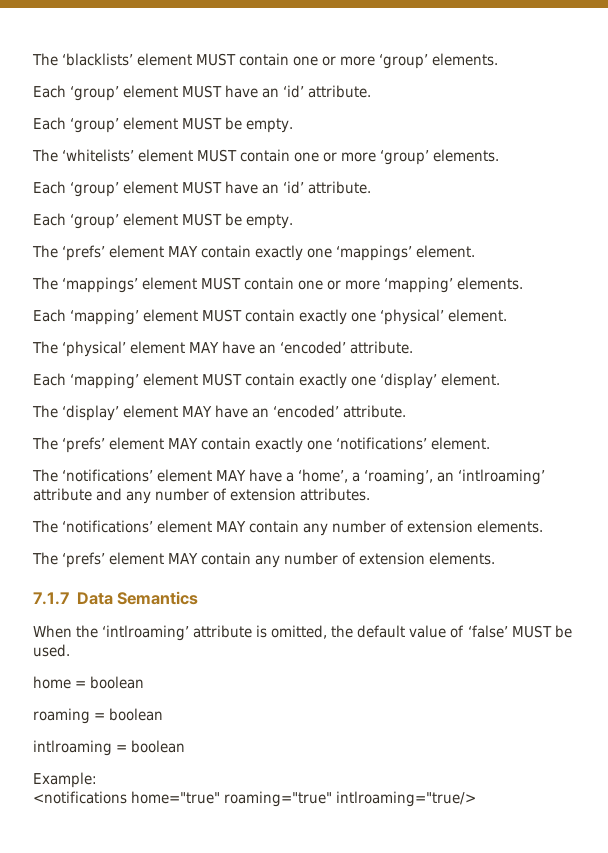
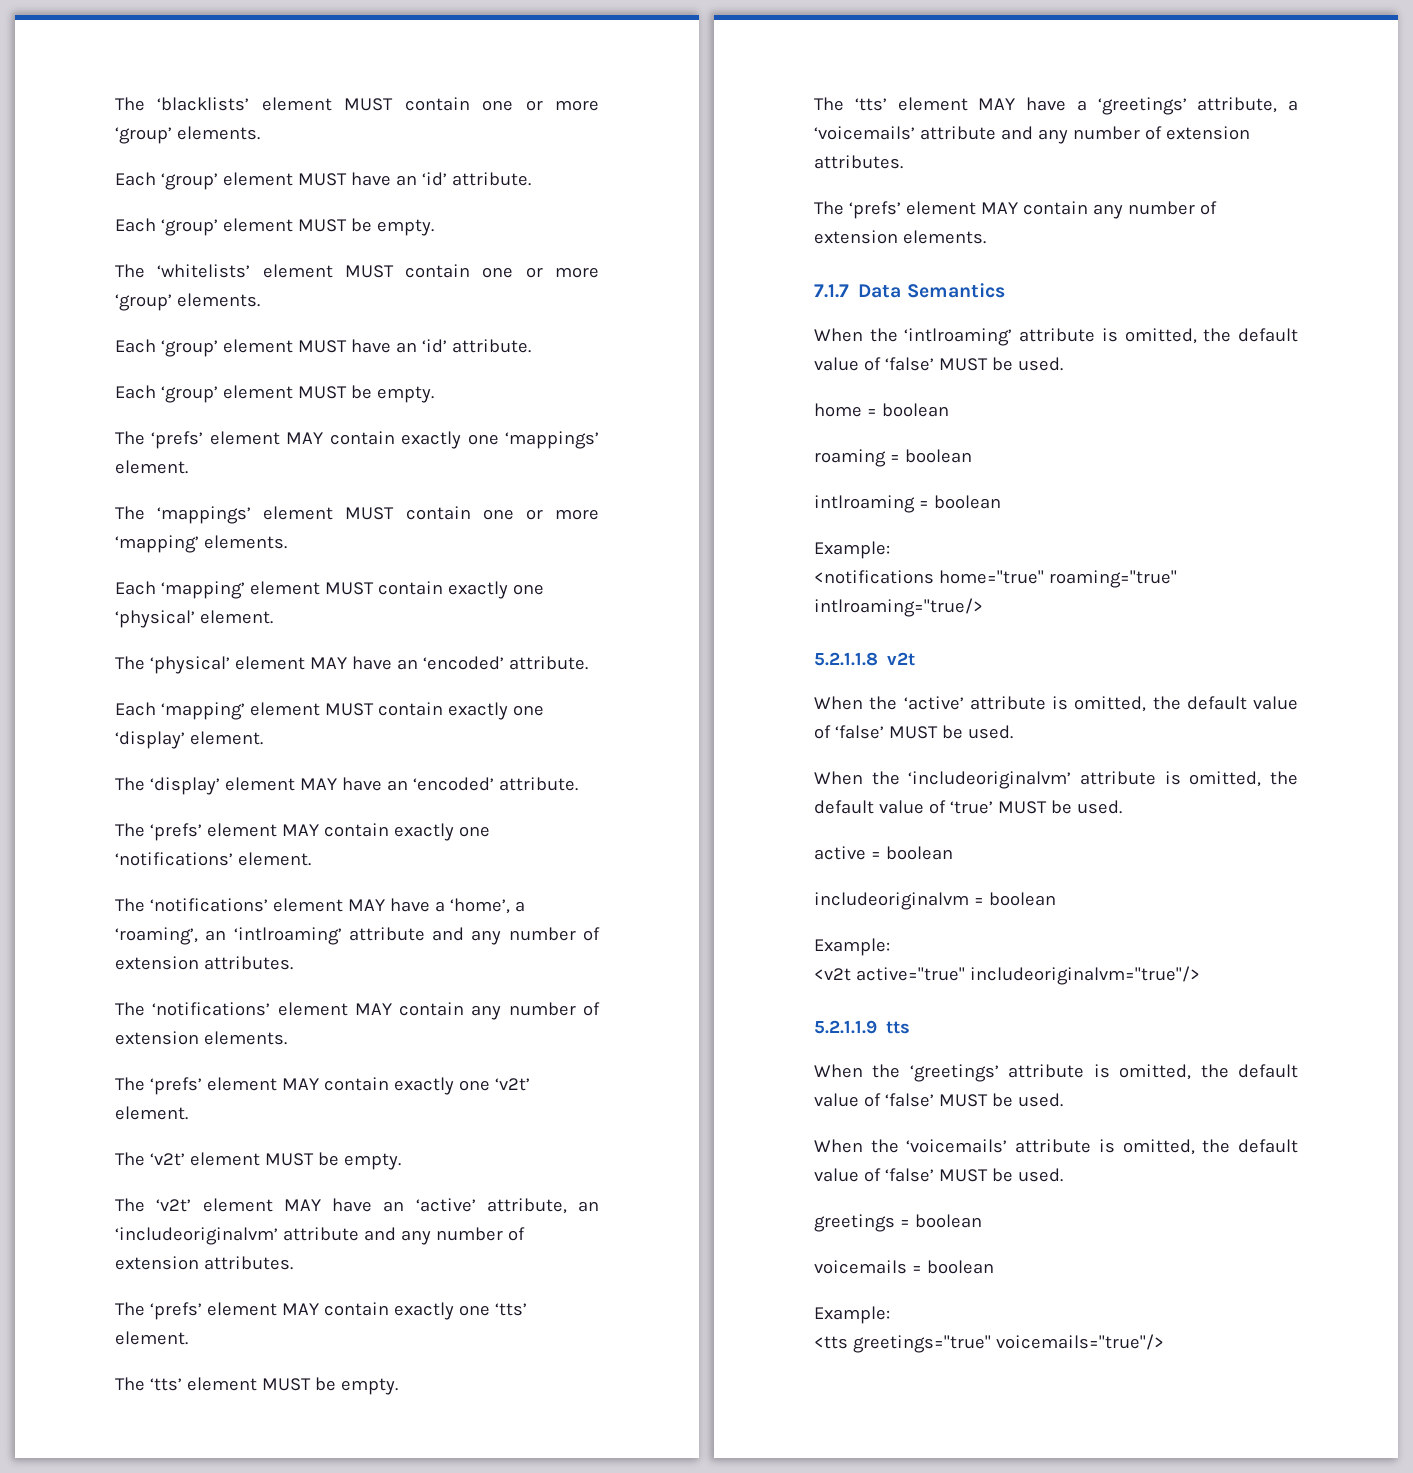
(544, 526) none -> [115,1077,530,1095] [115,1106,188,1120] [115,1152,401,1170] [115,1198,599,1214] [115,1227,525,1245] [115,1256,293,1270] [115,1302,527,1320] [115,1331,188,1345] [115,1377,398,1395] [814,97,1298,115] [814,126,1250,144] [814,155,903,169] // The ‘prefs’ element MAY contain exactly one ‘v2t’ element. // The ‘v2t’ element MUST be empty. // The ‘v2t’ element MAY have an ‘active’ attribute, an ‘includeoriginalvm’ attribute and any number of extension attributes. // The ‘prefs’ element MAY contain exactly one ‘tts’ element. // The ‘tts’ element MUST be empty. // The ‘tts’ element MAY have a ‘greetings’ attribute, a ‘voicemails’ attribute and any number of extension attributes.
(477, 799) none -> [814,652,916,666] [814,696,1298,712] [814,725,1013,739] [814,771,1298,789] [814,800,1122,814] [814,846,953,860] [814,892,1056,910] [814,938,890,956] [814,966,1200,985] [814,1020,911,1034] [814,1064,1298,1082] [814,1093,1063,1107] [814,1139,1298,1155] [814,1168,1063,1182] [814,1214,982,1232] [814,1260,994,1274] [814,1306,890,1324] [814,1334,1164,1353] // 5.2.1.1.8 v2t // When the ‘active’ attribute is omitted, the default value of ‘false’ MUST be used. // When the ‘includeoriginalvm’ attribute is omitted, the default value of ‘true’ MUST be used. // active = boolean // includeoriginalvm = boolean // Example: // <v2t active="true" includeoriginalvm="true"/> // 5.2.1.1.9 tts // When the ‘greetings’ attribute is omitted, the default value of ‘false’ MUST be used. // When the ‘voicemails’ attribute is omitted, the default value of ‘false’ MUST be used. // greetings = boolean // voicemails = boolean // Example: // <tts greetings="true" voicemails="true"/>

